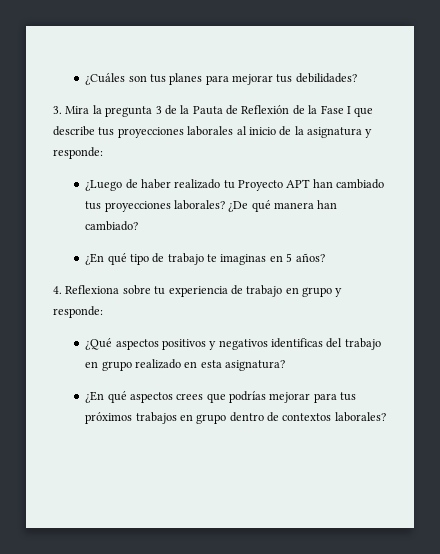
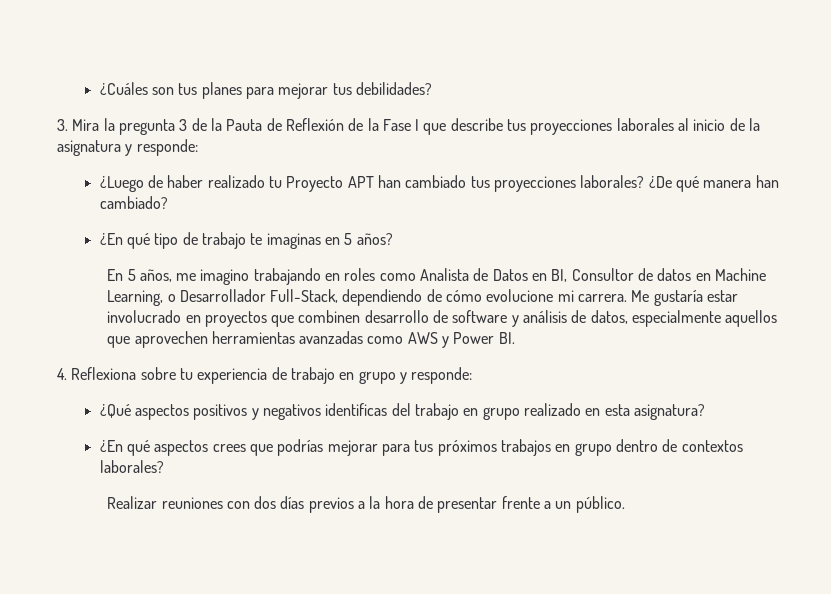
(325, 257) none -> [107,268,766,285] [107,289,739,306] [107,310,778,327] [107,331,515,348] // En 5 años, me imagino trabajando en roles como Analista de Datos en BI, Consultor de datos en Machine Learning, o Desarrollador Full-Stack, dependiendo de cómo evolucione mi carrera. Me gustaría estar involucrado en proyectos que combinen desarrollo de software y análisis de datos, especialmente aquellos que aprovechen herramientas avanzadas como AWS y Power BI.
(386, 417) none -> [107,496,625,513] // Realizar reuniones con dos días previos a la hora de presentar frente a un público.

